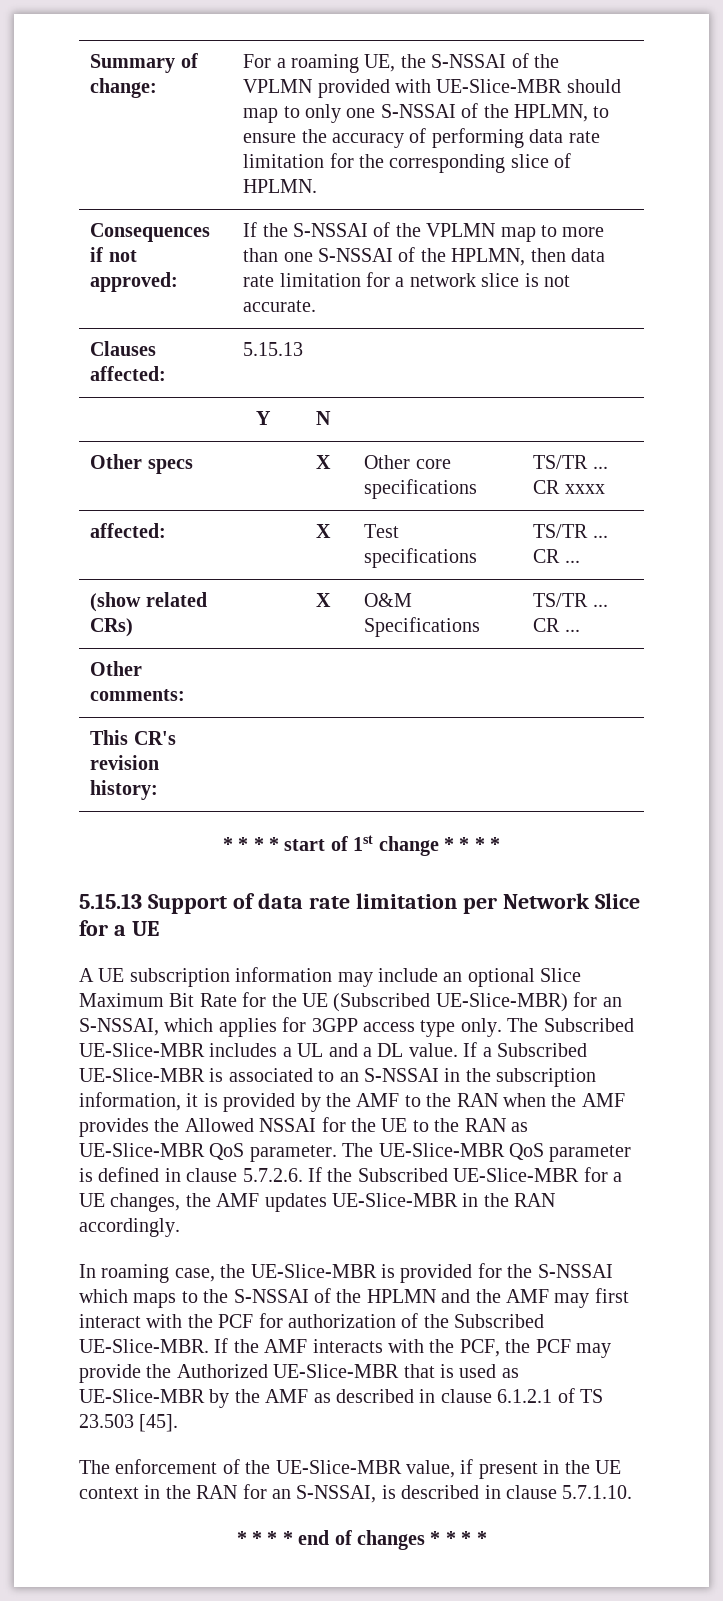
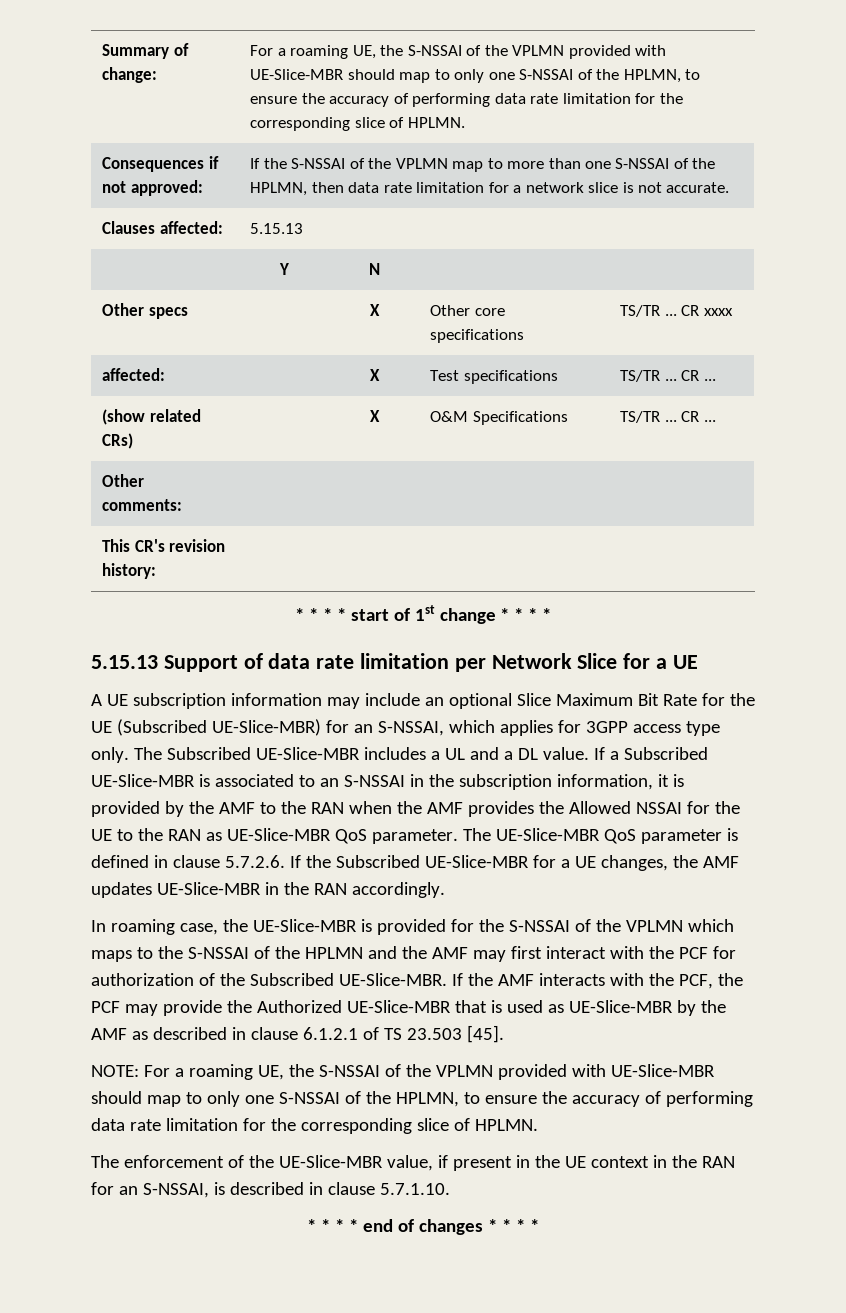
(613, 1271) none -> [574,919,683,932] of the VPLMN
(179, 1423) none -> [91,1064,715,1080] [91,1091,753,1107] [91,1118,538,1134] // NOTE: For a roaming UE, the S-NSSAI of the VPLMN provided with UE-Slice-MBR should map to only one S-NSSAI of the HPLMN, to ensure the accuracy of performing data rate limitation for the corresponding slice of HPLMN.

